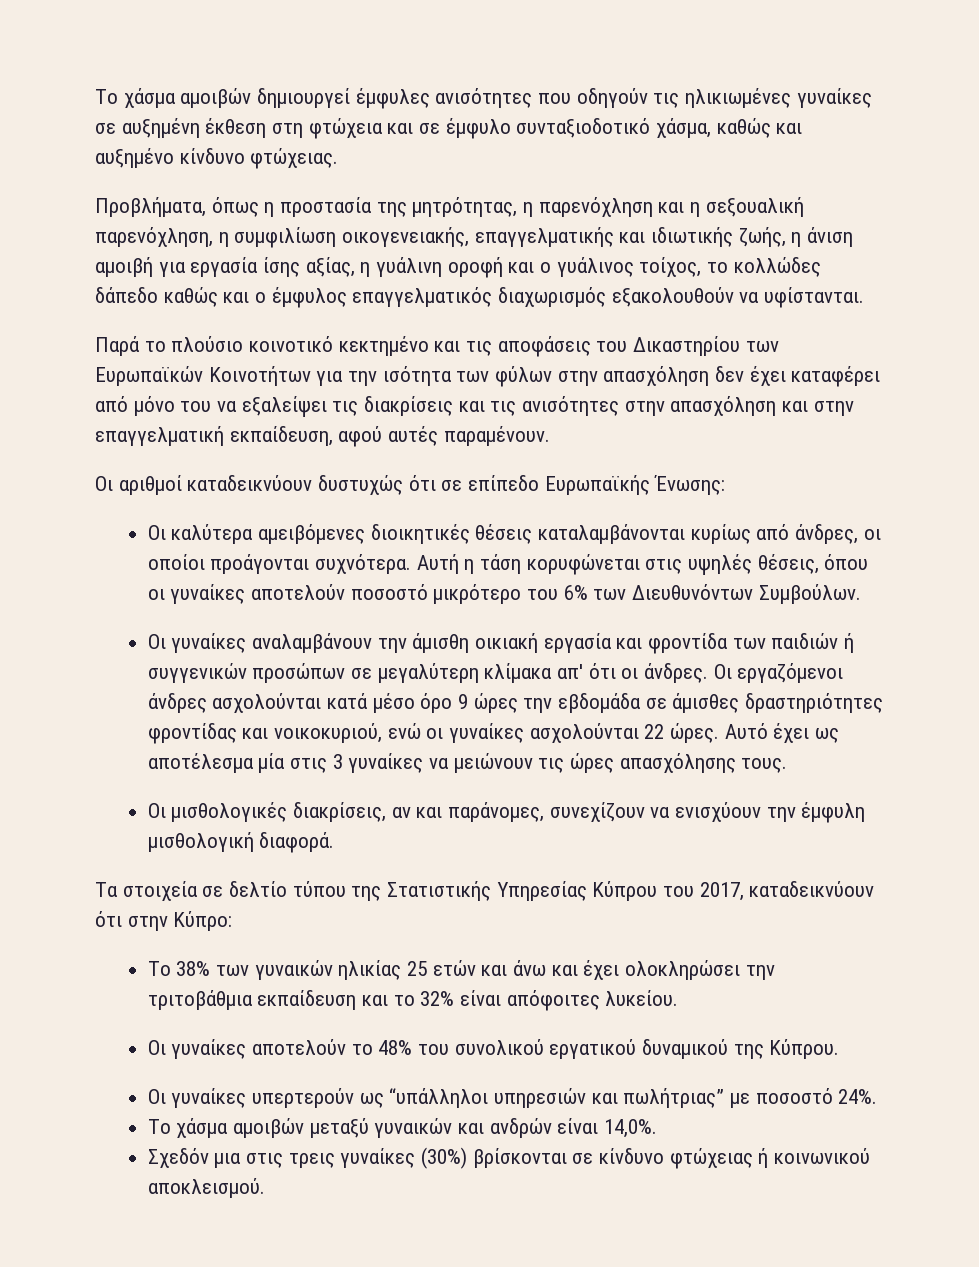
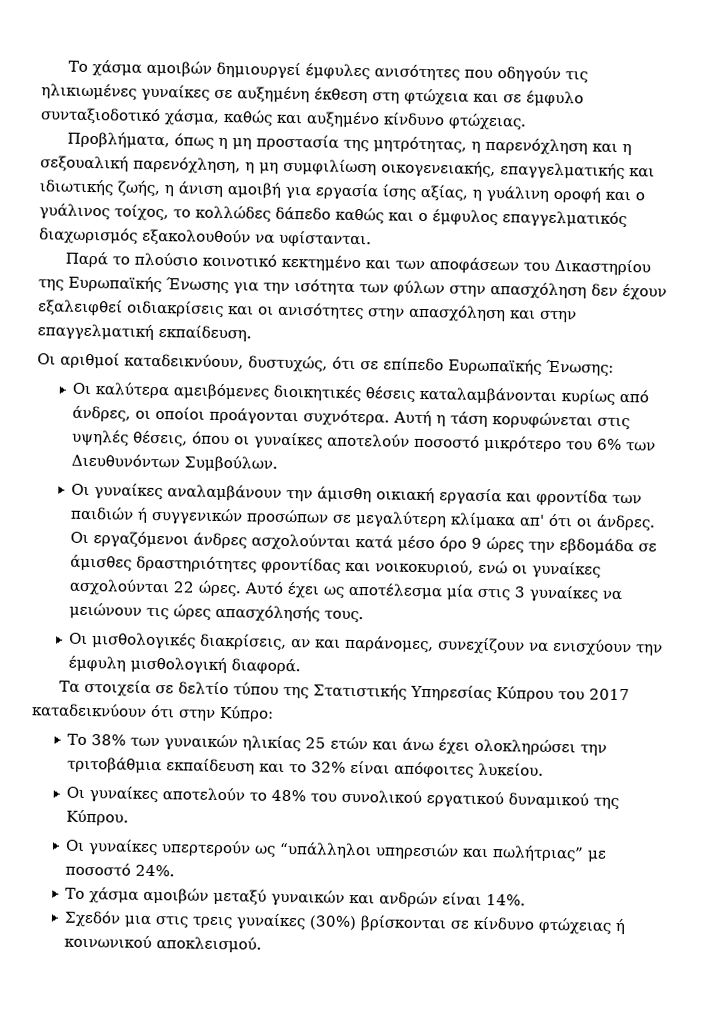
(275, 209) none -> [232,138,253,150] μη
(229, 239) none -> [259,162,279,174] μη
[466,336,779,357] [95,366,311,386] τις αποφάσεις του Δικαστηρίου των Ευρωπαϊκών Κοινοτήτων -> [395,257,652,277] [38,275,229,295] των αποφάσεων του Δικαστηρίου της Ευρωπαϊκής Ένωσης
[749,366,881,387] [95,396,517,417] έχει καταφέρει από μόνο του να εξαλείψει τις διακρίσεις και τις -> [622,283,667,301] [38,299,274,318] έχουν εξαλειφθεί οιδιακρίσεις και οι
[229,426,550,447] εκπαίδευση, αφού αυτές παραμένουν. -> [158,325,252,342] εκπαίδευση.
[187,475,404,495] καταδεικνύουν δυστυχώς -> [124,353,328,373] καταδεικνύουν, δυστυχώς,
[619,753,736,773] απασχόλησης -> [215,604,321,623] απασχόλησής
[699,882,744,901] 2017, -> [589,688,631,701] 2017
[551,965,578,976] και -> (435, 744) none
[603,1119,657,1138] 14,0%. -> [486,894,527,906] 14%.

